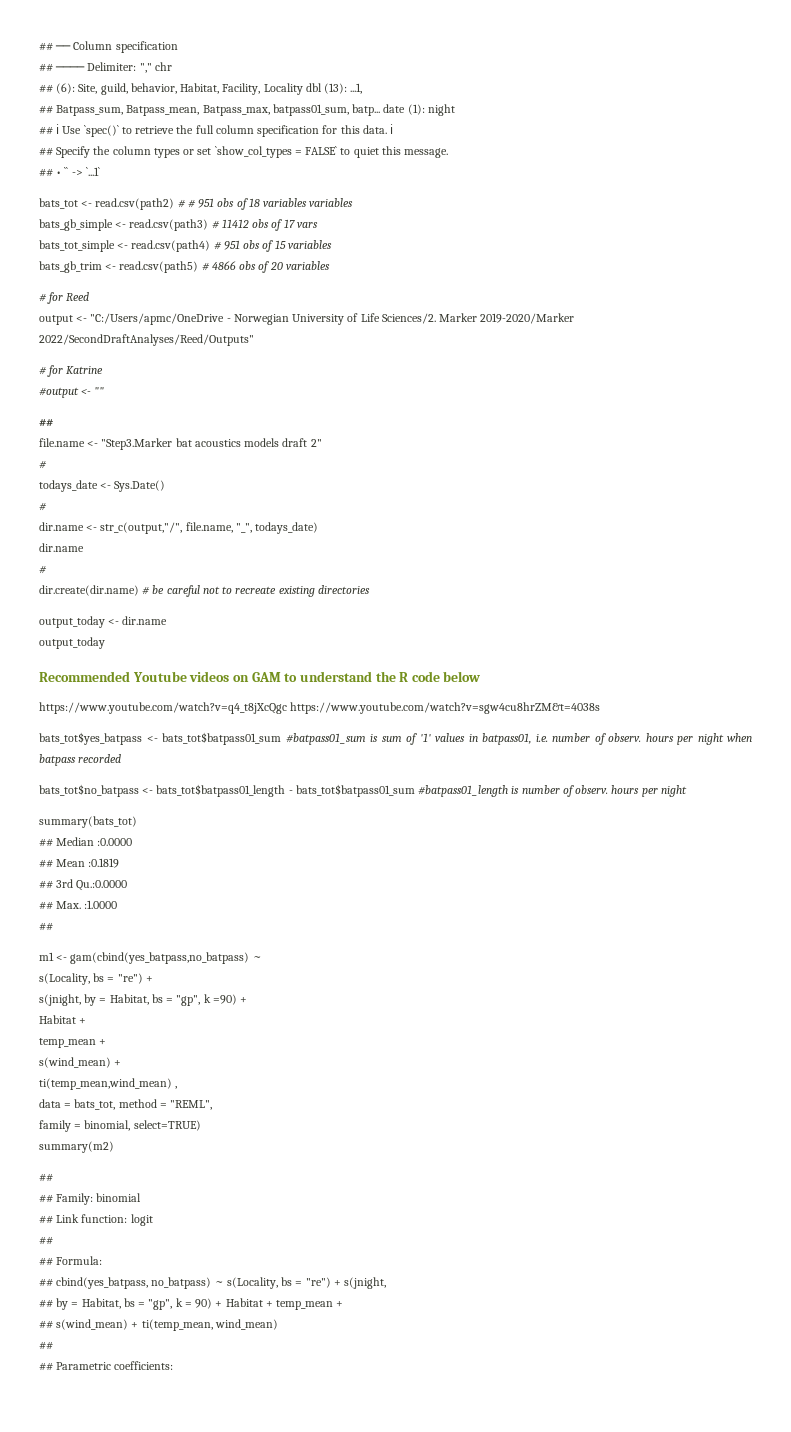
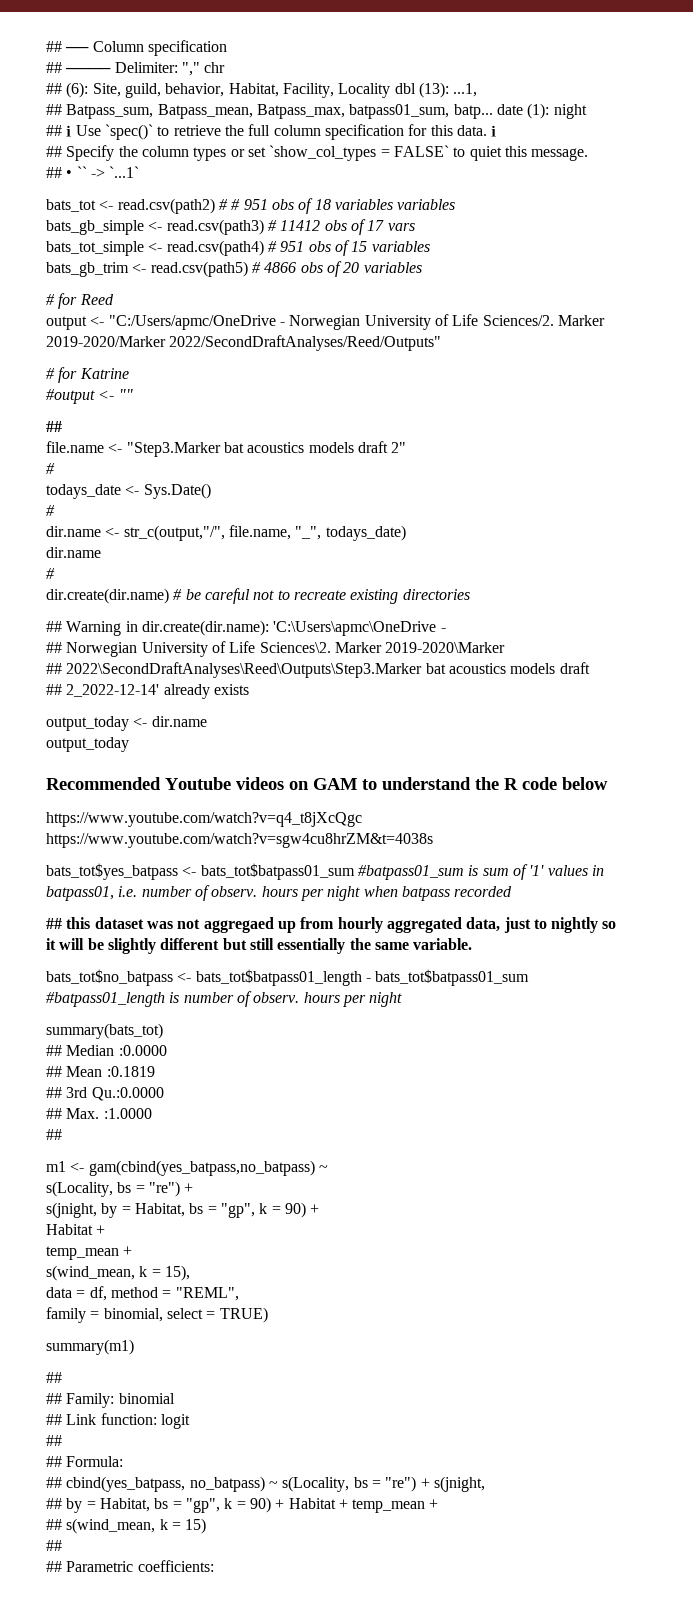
(370, 589) none -> [46,620,446,636] [46,641,506,657] [46,662,590,678] [46,684,249,699] // ## Warning in dir.create(dir.name): 'C:\Users\apmc\OneDrive - // ## Norwegian University of Life Sciences\2. Marker 2019-2020\Marker // ## 2022\SecondDraftAnalyses\Reed\Outputs\Step3.Marker bat acoustics models draft // ## 2_2022-12-14' already exists
(122, 758) none -> [46,917,617,933] [46,938,473,954] // ## this dataset was not aggregaed up from hourly aggregated data, just to nightly so it will be slightly different but still essentially the same variable.
[212,994,237,1005] =90) -> [271,1202,306,1218] = 90)
[39,1057,122,1068] [39,1078,178,1090] s(wind_mean) + // ti(temp_mean,wind_mean) , -> [46,1265,190,1281] s(wind_mean, k = 15),
[74,1099,116,1110] bats_tot, -> [89,1286,107,1301] df,
[133,1120,201,1131] [39,1141,114,1153] select=TRUE) // summary(m2) -> [166,1307,268,1323] [46,1339,134,1355] select = TRUE) // summary(m1)
[56,1319,278,1331] s(wind_mean) + ti(temp_mean, wind_mean) -> [66,1518,207,1534] s(wind_mean, k = 15)

